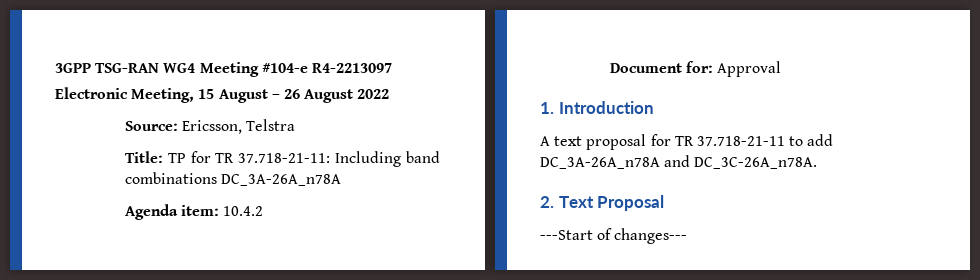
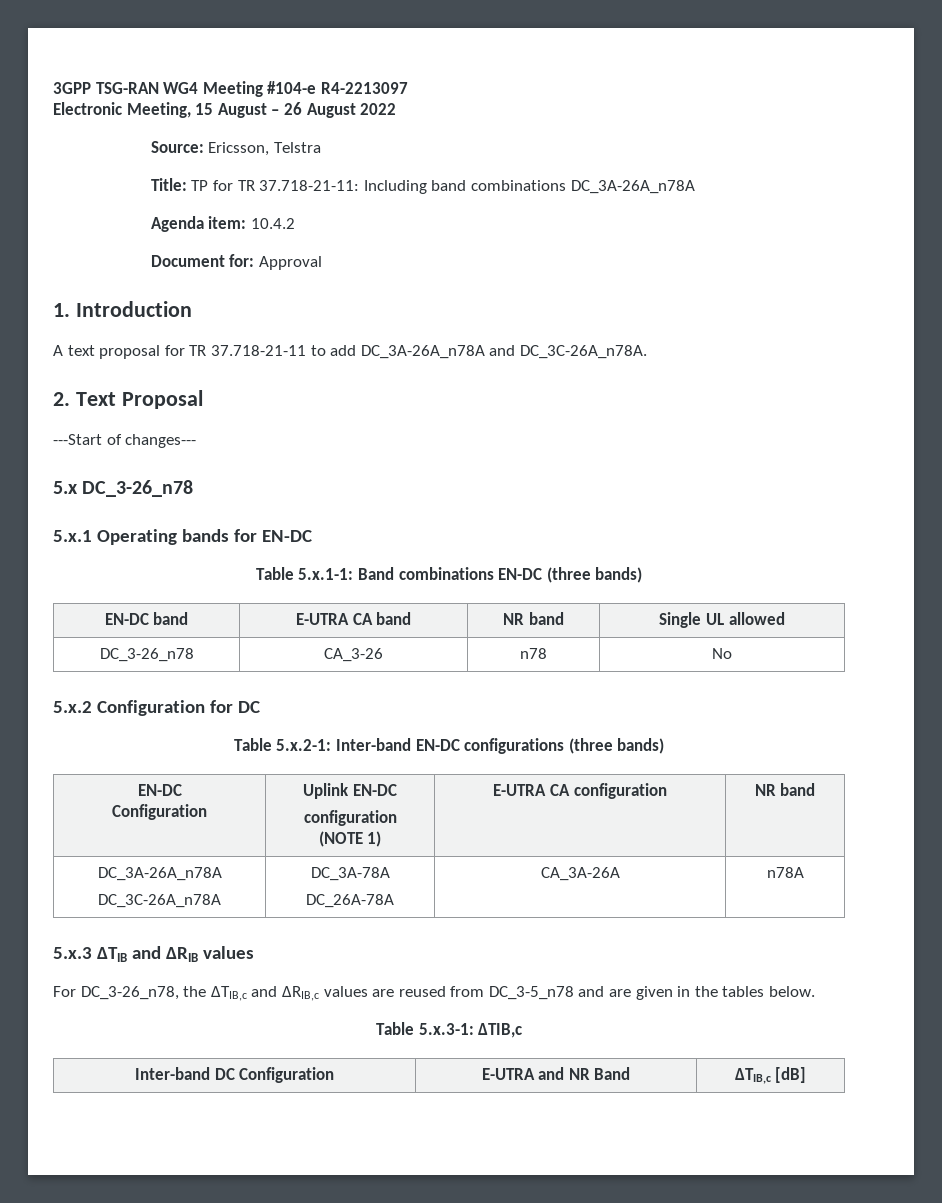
(688, 236) none -> [53,480,194,497] [53,529,312,545] [255,567,643,583] [104,612,189,625] [295,612,412,625] [503,612,564,625] [659,612,785,628] [99,648,194,662] [324,648,383,662] [520,648,547,659] [712,648,732,659] [53,700,260,716] [233,738,665,754] [137,784,182,796] [112,804,207,820] [303,783,397,799] [303,810,397,826] [318,831,382,847] [493,783,667,799] [754,783,816,796] [97,867,222,881] [98,894,221,908] [310,867,390,881] [306,894,394,908] [540,867,620,881] [766,867,804,878] [53,946,254,962] [53,986,816,1001] [375,1022,523,1038] [134,1067,335,1083] [481,1067,631,1080] [734,1067,807,1084] // 5.x DC_3-26_n78 // 5.x.1 Operating bands for EN-DC // Table 5.x.1-1: Band combinations EN-DC (three bands) // EN-DC band | E-UTRA CA band | NR band | Single UL allowed // DC_3-26_n78 | CA_3-26 | n78 | No // 5.x.2 Configuration for DC // Table 5.x.2-1: Inter-band EN-DC configurations (three bands) // EN-DC // Configuration | Uplink EN-DC // configuration // (NOTE 1) | E-UTRA CA configuration | NR band // DC_3A-26A_n78A // DC_3C-26A_n78A | DC_3A-78A // DC_26A-78A | CA_3A-26A | n78A // 5.x.3 ∆TIB and ∆RIB values // For DC_3-26_n78, the ΔTIB,c and ΔRIB,c values are reused from DC_3-5_n78 and are given in the tables below. // Table 5.x.3-1: ΔTIB,c // Inter-band DC Configuration | E-UTRA and NR Band | ΔTIB,c [dB]

